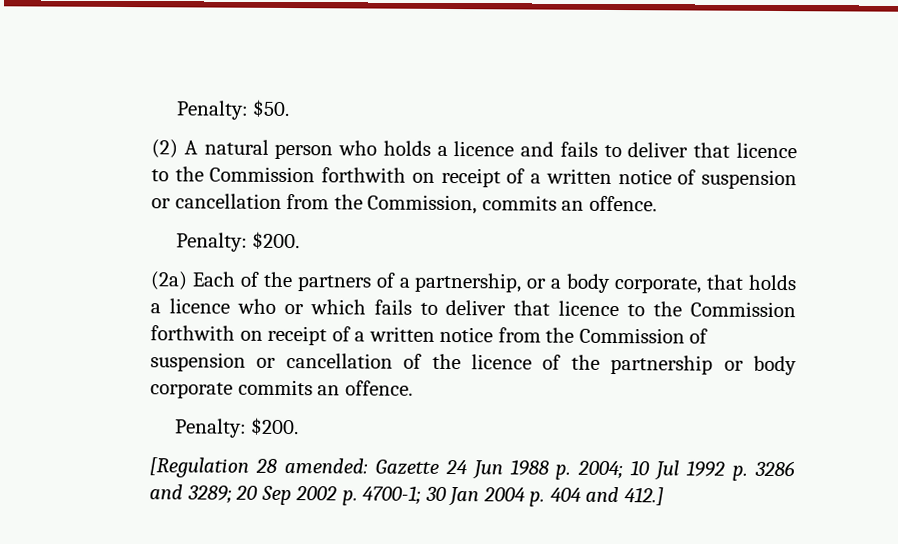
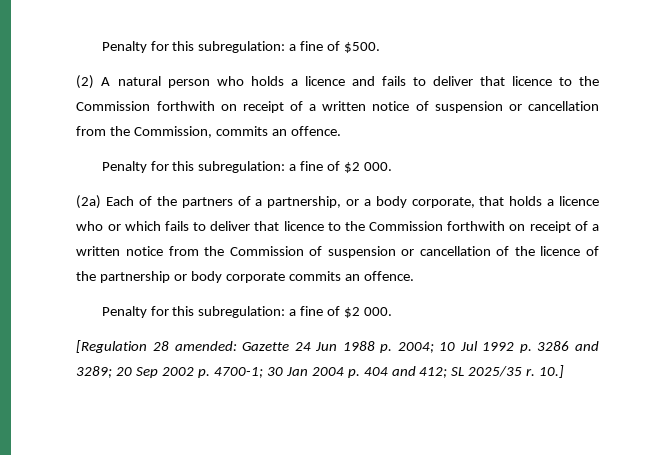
[175,99,291,120] Penalty: $50. -> [101,41,381,53] Penalty for this subregulation: a fine of $500.
[175,231,301,252] Penalty: $200. -> [101,161,392,173] Penalty for this subregulation: a fine of $2 000.
[173,417,300,438] Penalty: $200. -> [101,306,392,318] Penalty for this subregulation: a fine of $2 000.
[623,487,664,506] 412.] -> [419,365,565,378] 412; SL 2025/35 r. 10.]

